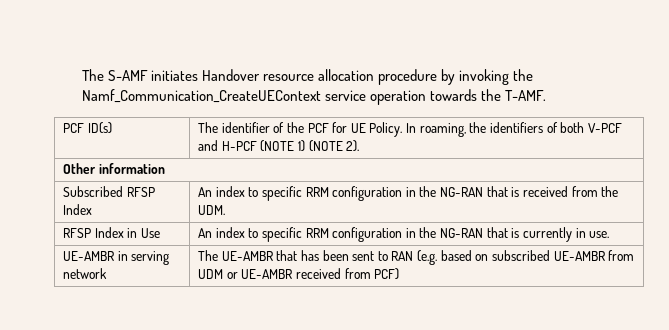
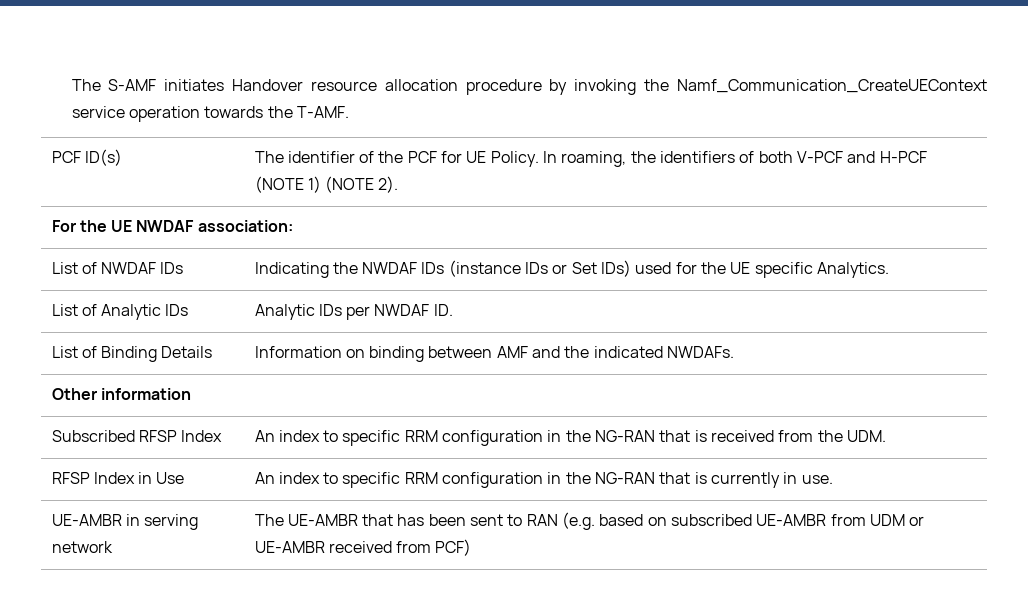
(360, 146) none -> [51,220,293,232] [51,262,184,274] [254,260,890,278] [51,304,189,320] [254,304,453,320] [51,346,213,362] [254,346,735,362] // For the UE NWDAF association: // List of NWDAF IDs | Indicating the NWDAF IDs (instance IDs or Set IDs) used for the UE specific Analytics. // List of Analytic IDs | Analytic IDs per NWDAF ID. // List of Binding Details | Information on binding between AMF and the indicated NWDAFs.

